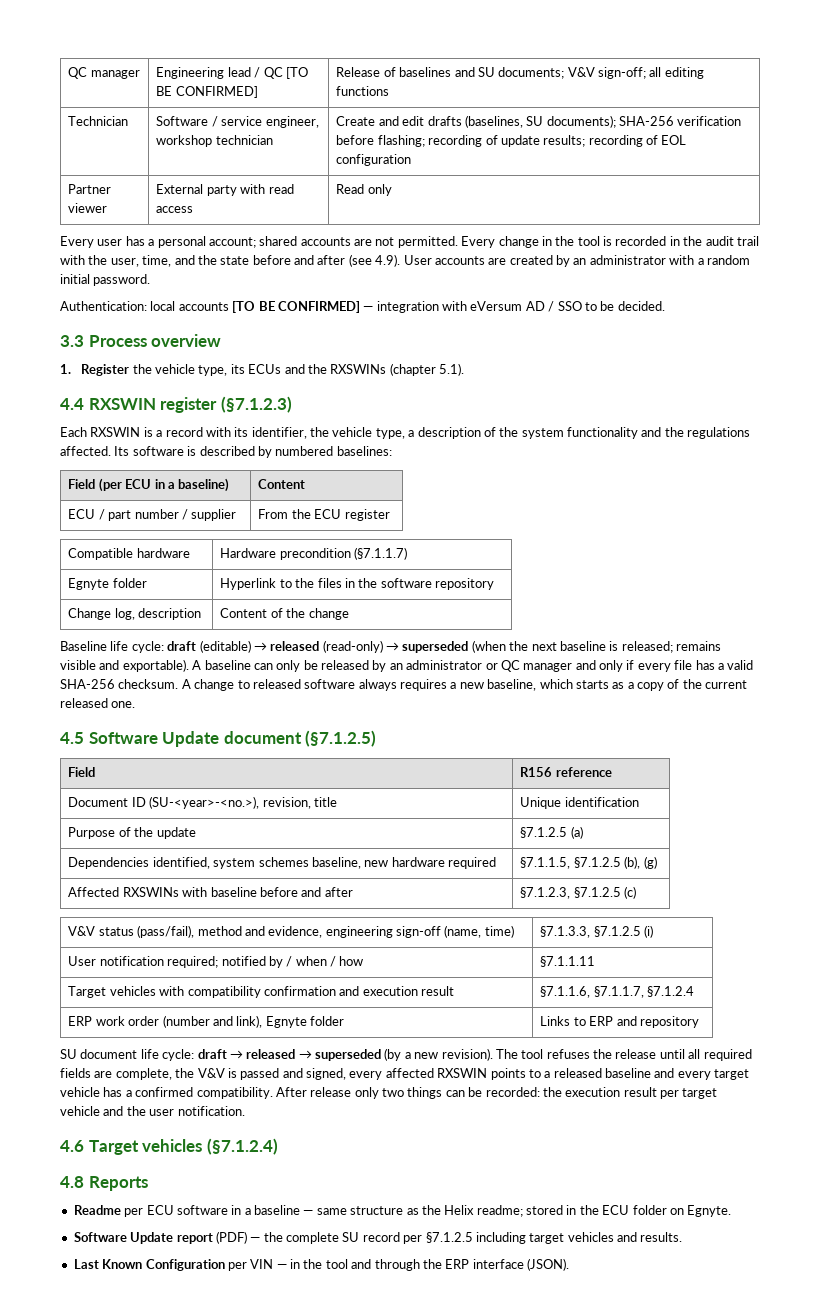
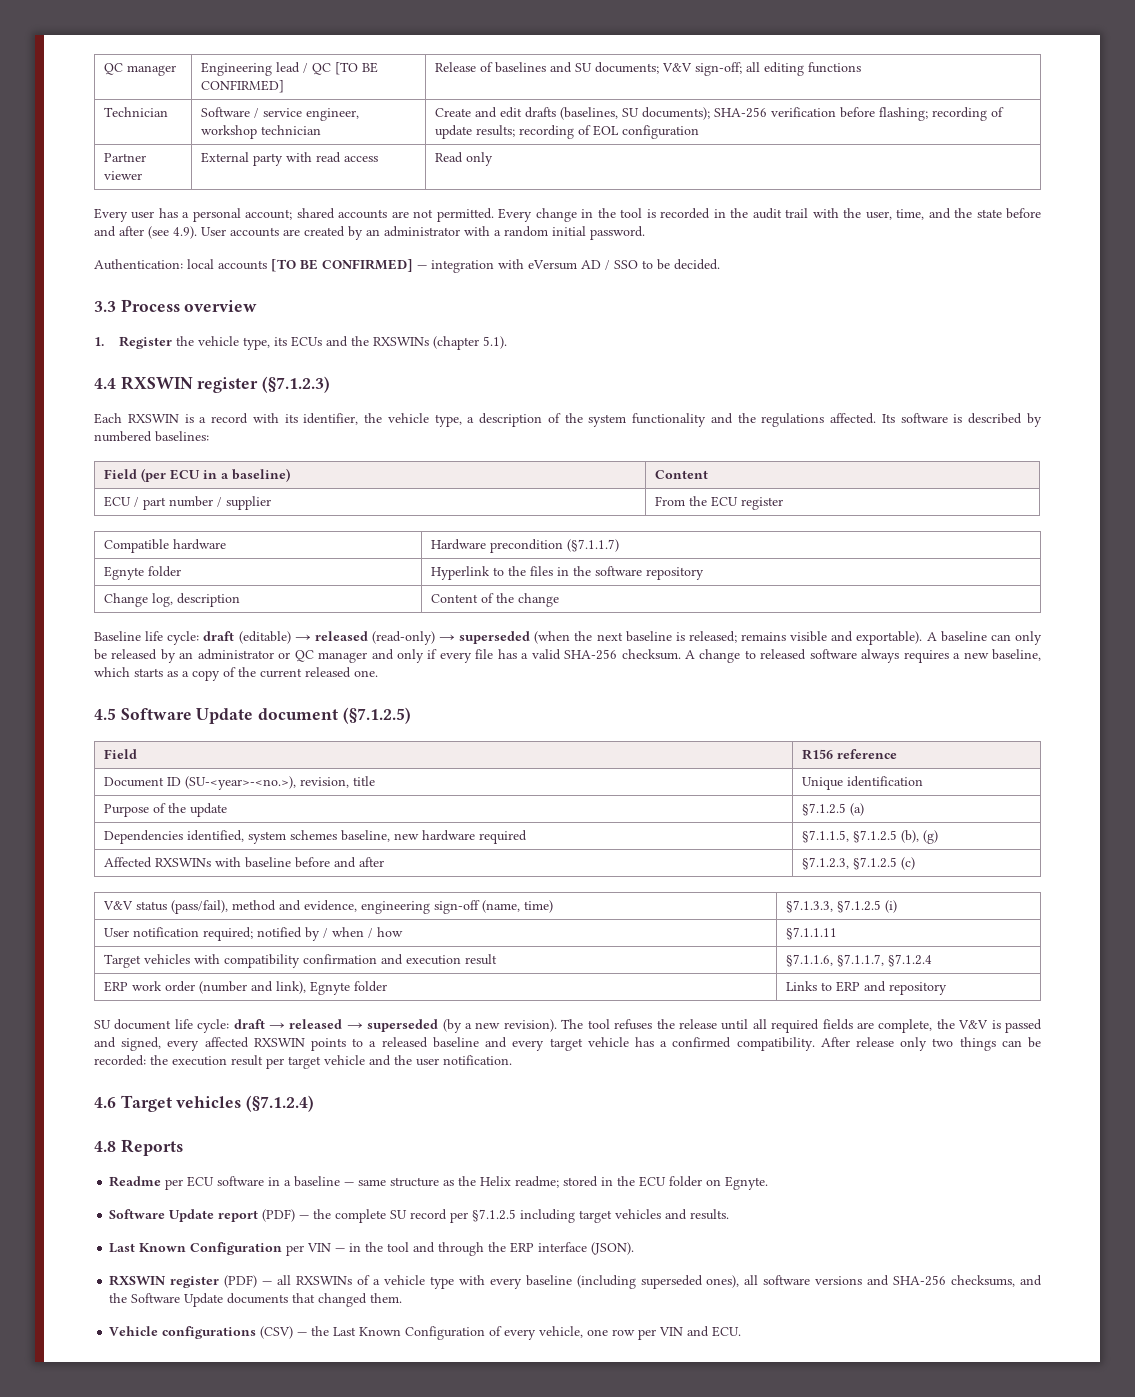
(569, 1264) none -> [109,1275,1043,1289] [109,1293,403,1307] [109,1326,742,1340] // RXSWIN register (PDF) — all RXSWINs of a vehicle type with every baseline (including superseded ones), all software versions and SHA-256 checksums, and the Software Update documents that changed them. // Vehicle configurations (CSV) — the Last Known Configuration of every vehicle, one row per VIN and ECU.

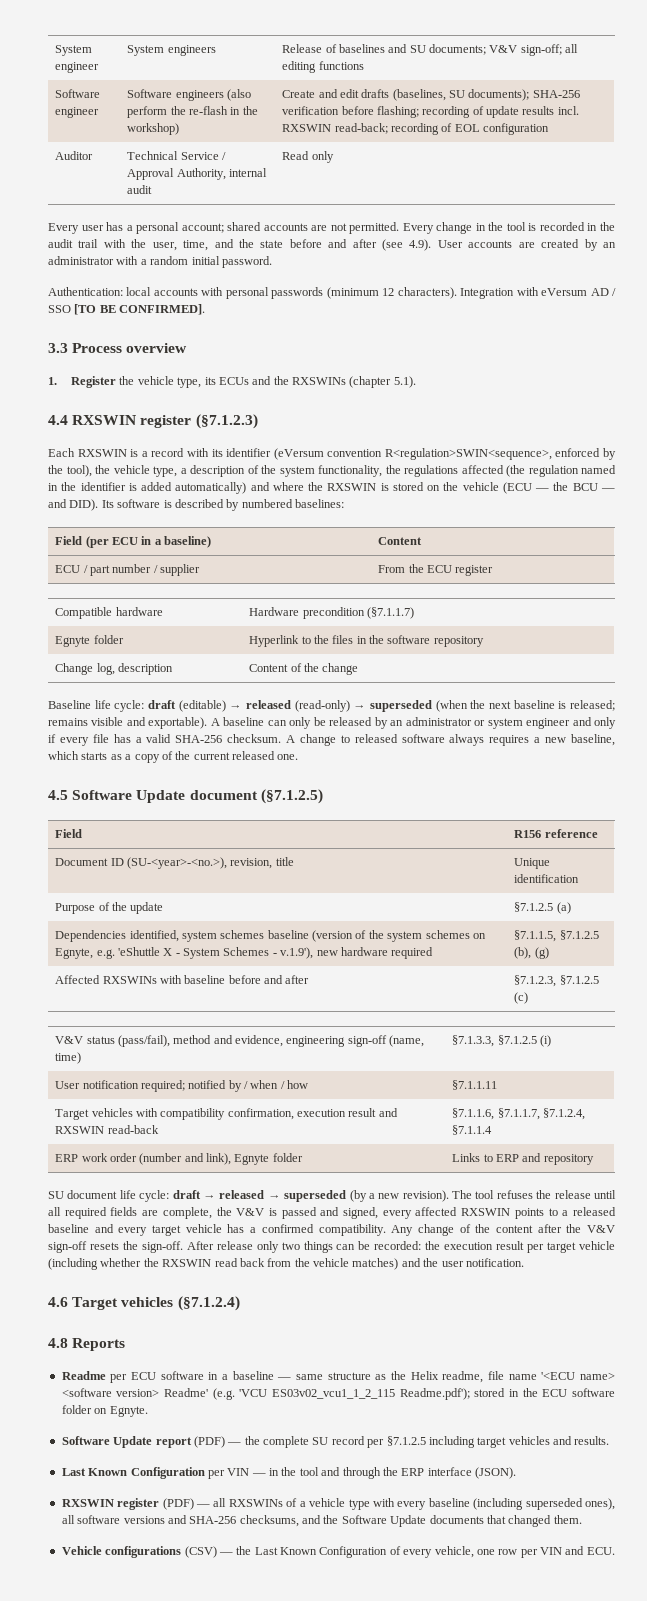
[103,63,176,76] [200,62,378,76] [200,80,284,93] QC manager | Engineering lead / QC [TO BE CONFIRMED] -> [55,45,93,56] [55,62,100,73] [127,45,216,56] System engineer | System engineers
[103,107,168,117] [200,107,359,121] [200,125,321,139] Technician | Software / service engineer, workshop technician -> [55,89,101,98] [55,107,100,118] [127,89,251,101] [127,106,258,118] [127,123,180,135] Software engineer | Software engineers (also perform the re-flash in the workshop)
[475,125,515,137] results; -> [522,106,579,115] [282,123,388,134] results incl. RXSWIN read-back;
[103,153,146,162] [103,171,142,180] [200,152,378,166] Partner viewer | External party with read access -> [55,151,94,160] [127,151,226,160] [127,168,267,180] [127,185,153,194] Auditor | Technical Service / Approval Authority, internal audit
[271,259,494,273] [TO BE CONFIRMED] — integration -> [201,287,515,299] with personal passwords (minimum 12 characters). Integration
[642,259,720,270] to be decided. -> [74,304,206,315] [TO BE CONFIRMED].
[303,413,359,425] identifier, -> [226,448,616,460] [48,465,92,477] identifier (eVersum convention R<regulation>SWIN<sequence>, enforced by the tool),
[632,413,877,427] functionality and the regulations affected. -> [318,465,616,477] [48,482,615,494] [48,499,99,511] functionality, the regulations affected (the regulation named in the identifier is added automatically) and where the RXSWIN is stored on the vehicle (ECU — the BCU — and DID).
[294,650,368,663] QC manager -> [487,718,571,729] system engineer
[340,830,390,842] baseline, -> [267,930,486,942] [55,947,314,959] baseline (version of the system schemes on Egnyte, e.g. 'eShuttle X - System Schemes - v.1.9'),
[302,954,497,965] confirmation and execution result -> [227,1108,398,1120] [55,1125,159,1134] confirmation, execution result and RXSWIN read-back
[887,954,932,967] §7.1.2.4 -> [542,1108,585,1120] [452,1125,493,1135] §7.1.2.4, §7.1.1.4
(815, 1044) none -> [391,1224,615,1236] [48,1241,183,1253] Any change of the content after the V&V sign-off resets the sign-off.
(365, 1060) none -> [48,1258,399,1270] (including whether the RXSWIN read back from the vehicle matches)
[515,1176,560,1188] readme; -> [442,1371,616,1383] [61,1388,470,1400] readme, file name '<ECU name> <software version> Readme' (e.g. 'VCU ES03v02_vcu1_1_2_115 Readme.pdf');
(667, 1181) none -> [572,1388,616,1397] software

